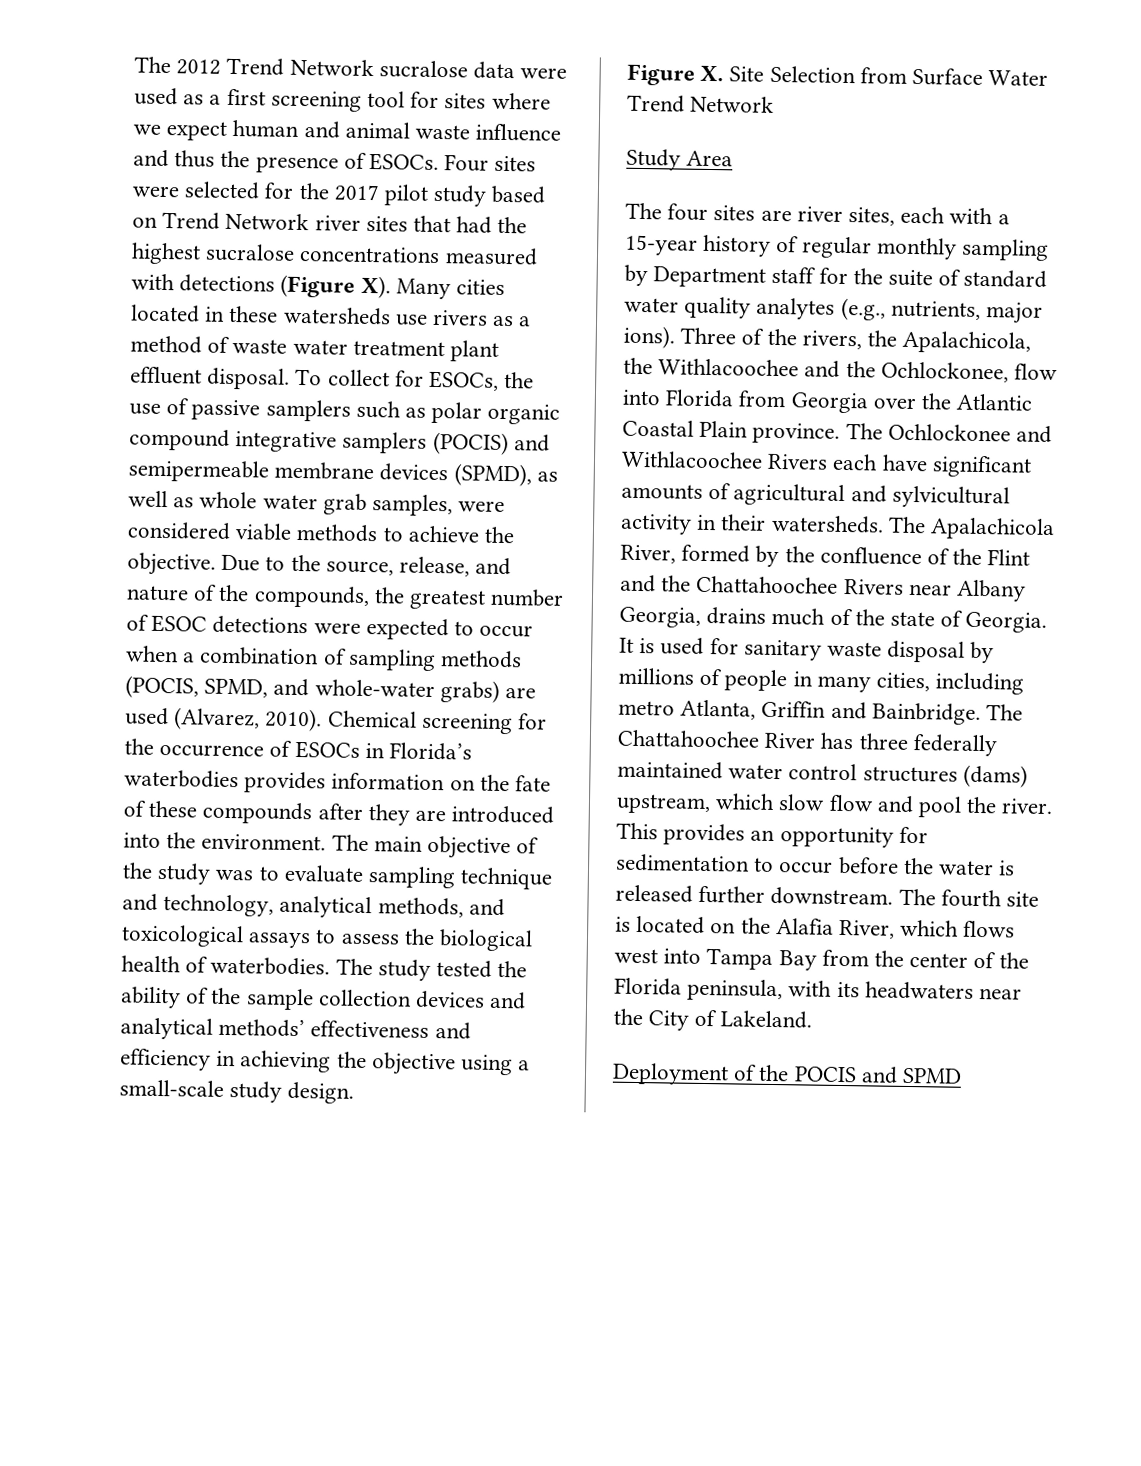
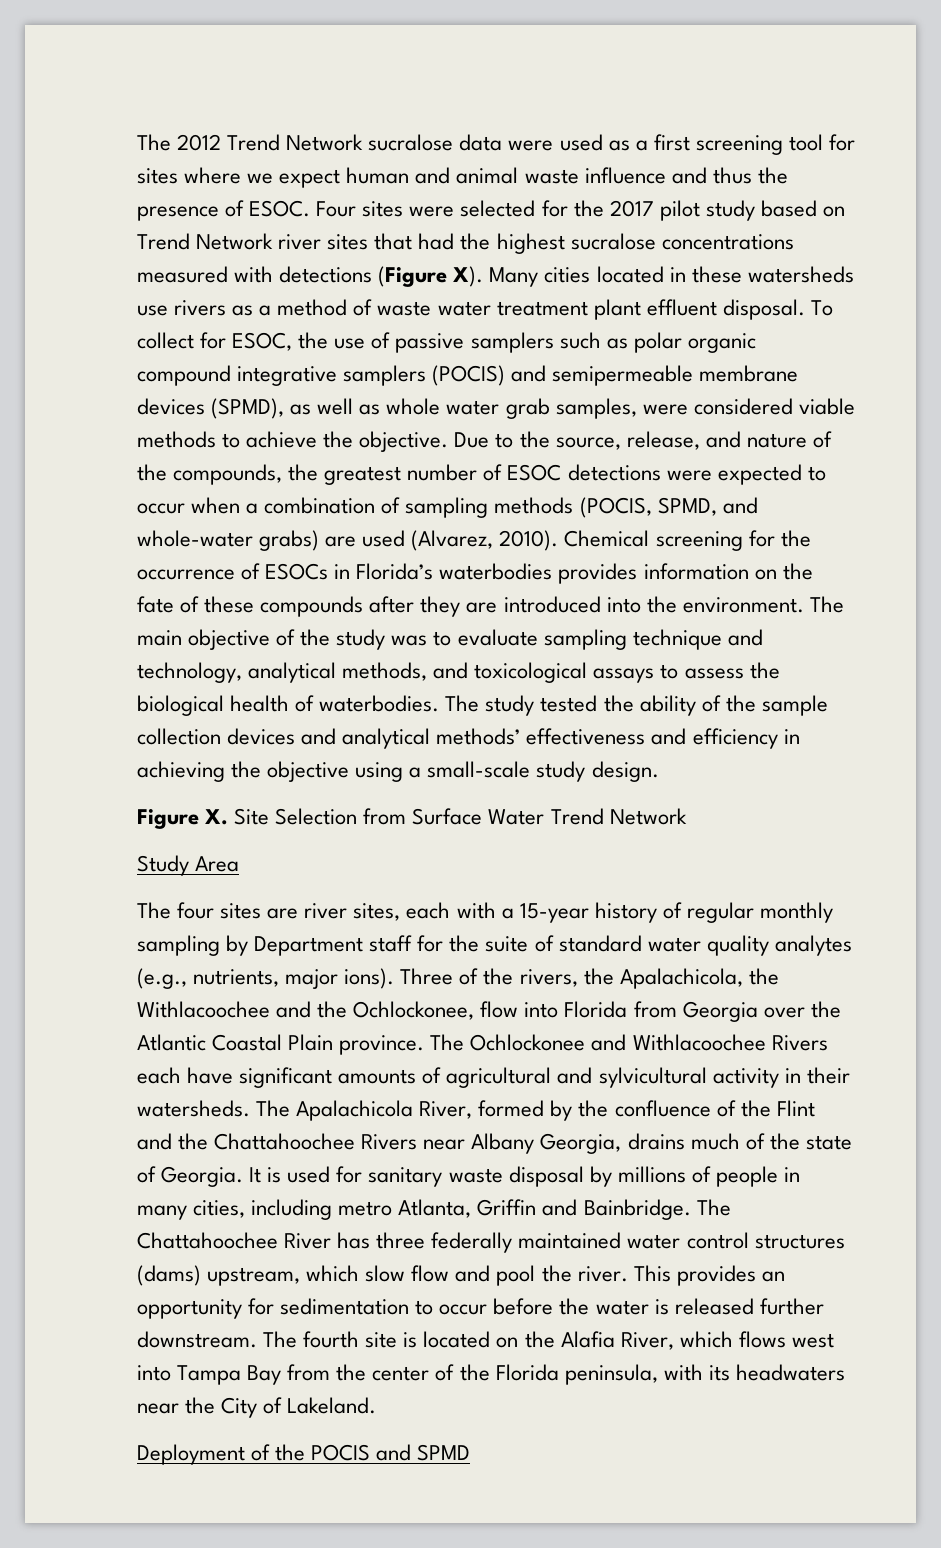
[369,152,440,172] ESOCs. -> [249,200,311,217] ESOC.
[429,370,500,391] ESOCs, -> [232,332,293,351] ESOC,

